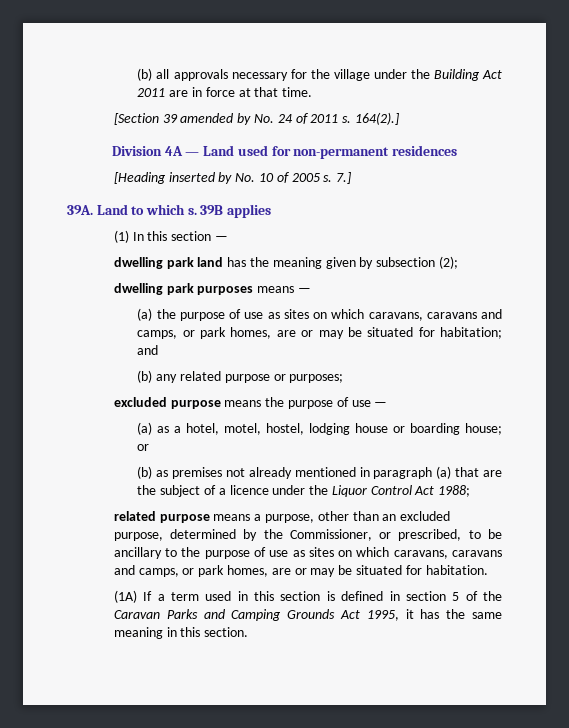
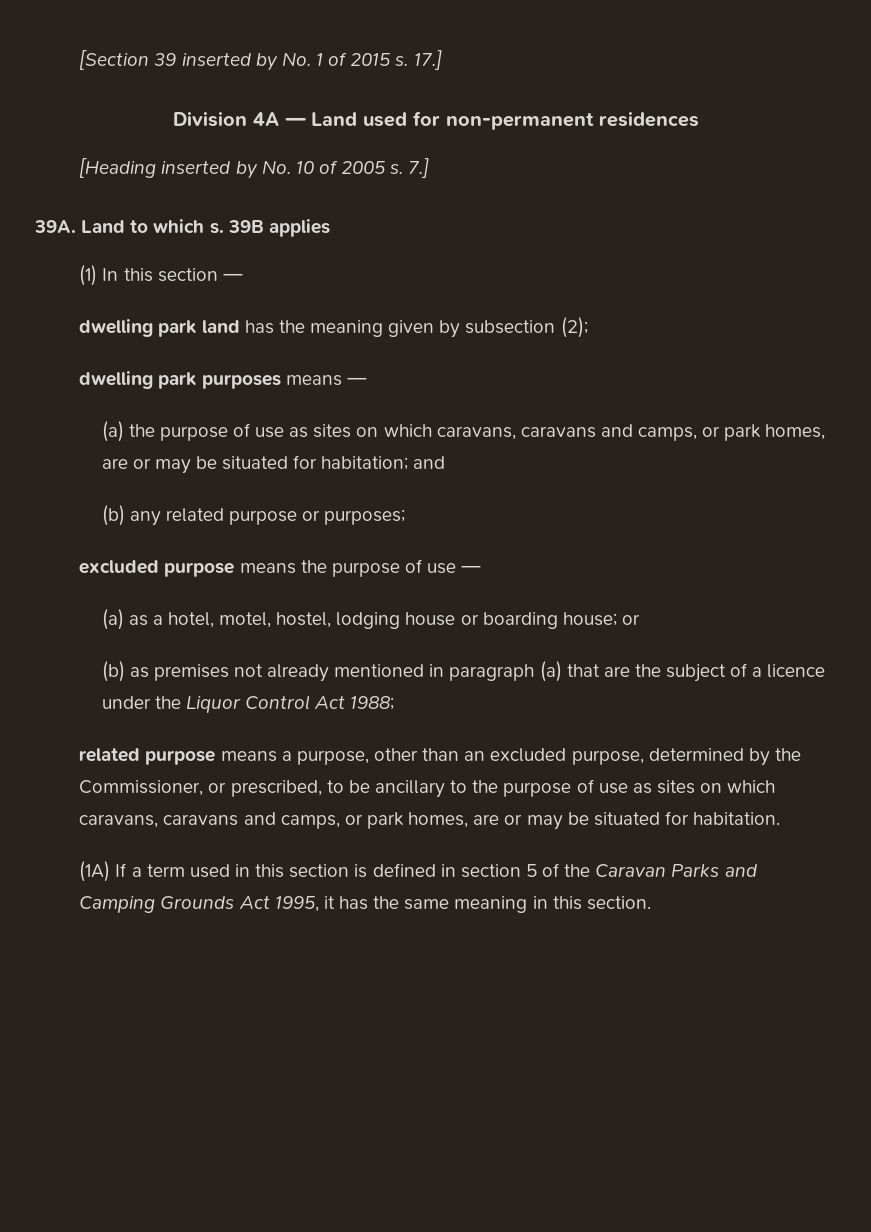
[137,68,502,81] [137,87,313,97] (b) all approvals necessary for the village under the Building Act 2011 are in force at that time. // -> (79, 60) none
[180,112,399,125] amended by No. 24 of 2011 s. 164(2).] -> [181,50,442,71] inserted by No. 1 of 2015 s. 17.]

